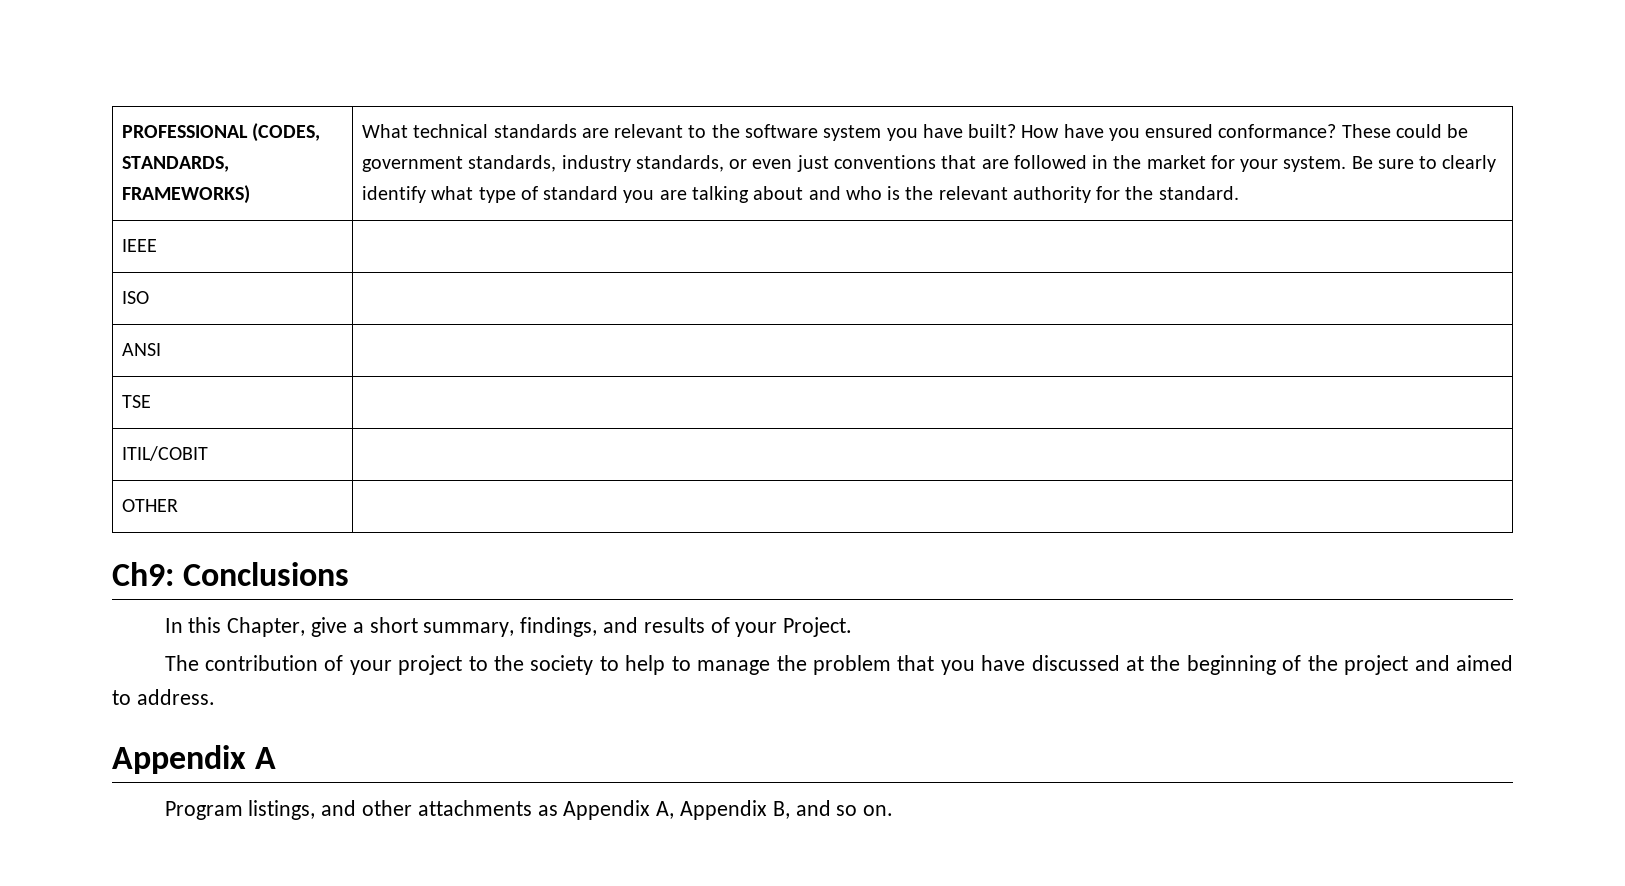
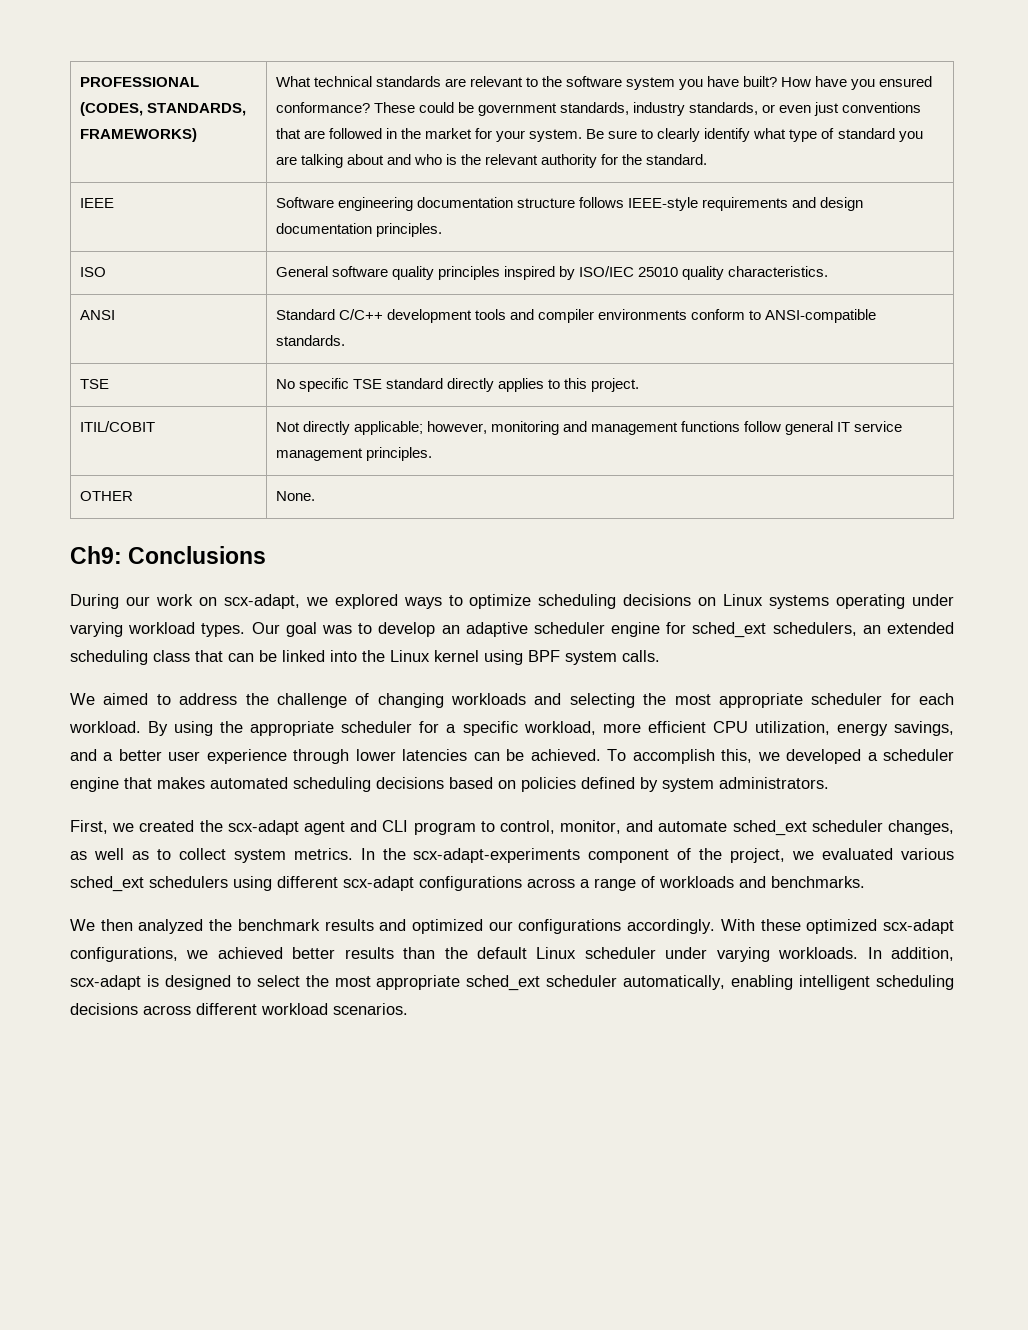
[122,291,150,304] [122,343,162,356] [122,395,152,408] [122,446,209,461] // ISO | // ANSI | // TSE | // ITIL/COBIT | -> [275,197,864,211] [275,223,442,237] [79,267,106,277] [275,266,829,280] [79,310,115,320] [275,309,877,323] [275,335,345,346] [79,379,109,389] [275,378,640,392] [79,421,155,432] [275,421,903,435] [275,447,432,461] Software engineering documentation structure follows IEEE-style requirements and design documentation principles. // ISO | General software quality principles inspired by ISO/IEC 25010 quality characteristics. // ANSI | Standard C/C++ development tools and compiler environments conform to ANSI-compatible standards. // TSE | No specific TSE standard directly applies to this project. // ITIL/COBIT | Not directly applicable; however, monitoring and management functions follow general IT service management principles.
(179, 505) none -> [275,491,315,501] None.
[164,617,853,637] [164,655,1514,675] [112,689,215,705] [112,745,277,774] [164,800,894,820] In this Chapter, give a short summary, findings, and results of your Project. // The contribution of your project to the society to help to manage the problem that you have discussed at the beginning of the project and aimed to address. // Appendix A // Program listings, and other attachments as Appendix A, Appendix B, and so on. -> [70,594,954,609] [70,622,954,638] [70,650,660,665] [70,693,954,708] [69,721,955,736] [70,749,955,764] [70,777,829,792] [70,820,954,836] [70,848,954,863] [70,876,865,892] [70,919,954,934] [70,947,955,962] [70,975,954,991] [70,1003,408,1015] During our work on scx-adapt, we explored ways to optimize scheduling decisions on Linux systems operating under varying workload types. Our goal was to develop an adaptive scheduler engine for sched_ext schedulers, an extended scheduling class that can be linked into the Linux kernel using BPF system calls. // We aimed to address the challenge of changing workloads and selecting the most appropriate scheduler for each workload. By using the appropriate scheduler for a specific workload, more efficient CPU utilization, energy savings, and a better user experience through lower latencies can be achieved. To accomplish this, we developed a scheduler engine that makes automated scheduling decisions based on policies defined by system administrators. // First, we created the scx-adapt agent and CLI program to control, monitor, and automate sched_ext scheduler changes, as well as to collect system metrics. In the scx-adapt-experiments component of the project, we evaluated various sched_ext schedulers using different scx-adapt configurations across a range of workloads and benchmarks. // We then analyzed the benchmark results and optimized our configurations accordingly. With these optimized scx-adapt configurations, we achieved better results than the default Linux scheduler under varying workloads. In addition, scx-adapt is designed to select the most appropriate sched_ext scheduler automatically, enabling intelligent scheduling decisions across different workload scenarios.

